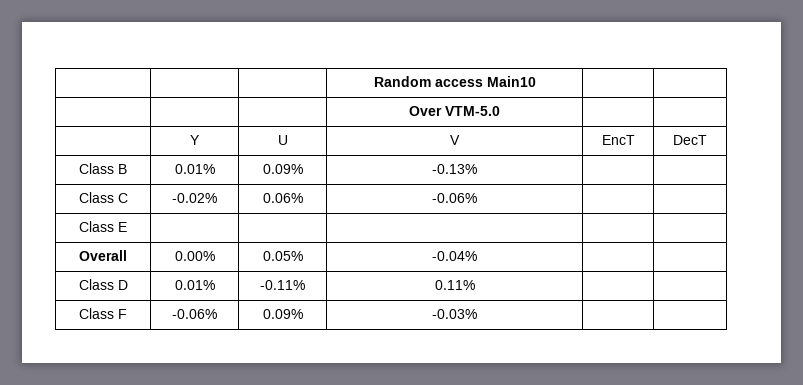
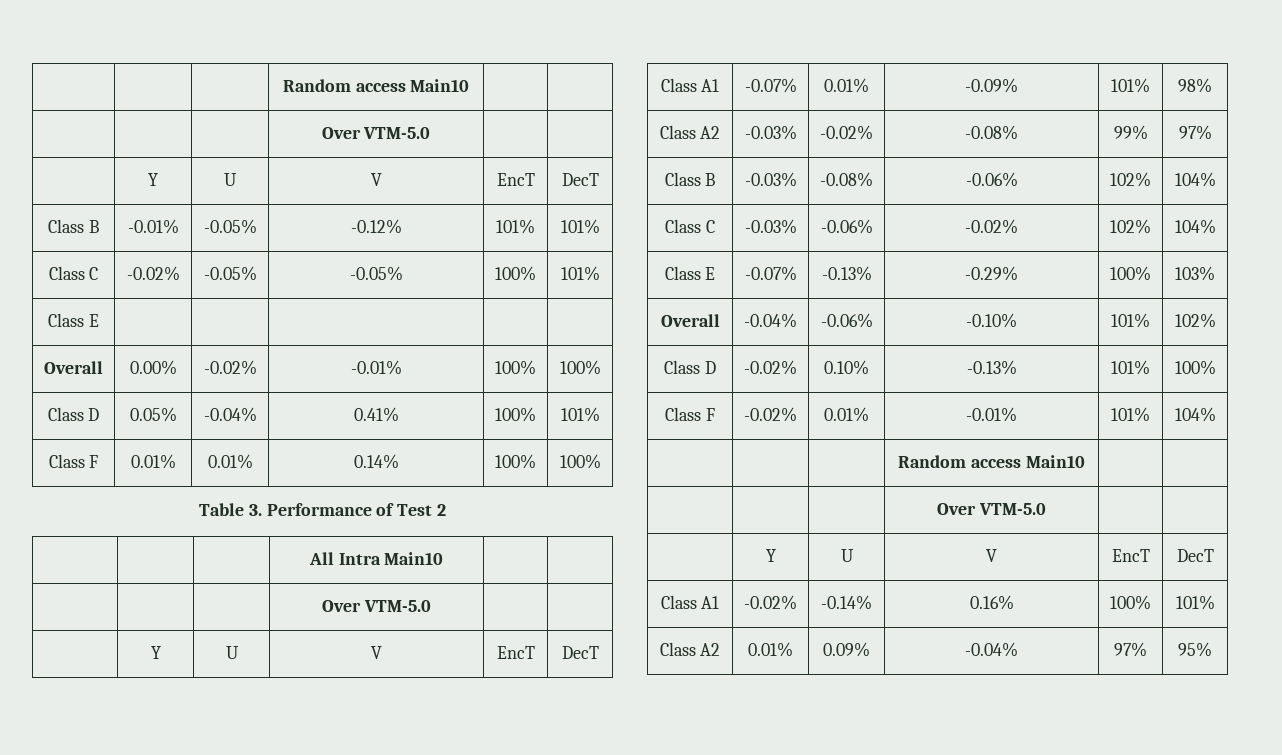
[174,164,215,174] [262,164,303,174] [432,164,477,174] 0.01% | 0.09% | -0.13% | | -> [127,219,179,234] [203,219,257,234] [350,219,402,234] [496,219,535,234] [560,219,600,234] -0.01% | -0.05% | -0.12% | 101% | 101%
[262,193,303,203] [432,193,477,203] 0.06% | -0.06% | | -> [203,266,257,281] [349,266,403,281] [495,266,536,281] [560,266,600,281] -0.05% | -0.05% | 100% | 101%
[262,251,303,261] [432,251,477,261] [78,279,128,290] [174,280,215,290] [260,280,305,290] [434,280,475,290] [79,308,127,319] [172,309,217,319] [262,309,303,319] [432,309,477,319] 0.05% | -0.04% | | // Class D | 0.01% | -0.11% | 0.11% | | // Class F | -0.06% | 0.09% | -0.03% | | -> [203,360,257,375] [350,360,402,375] [495,360,536,375] [559,360,601,375] [47,407,100,421] [129,407,177,422] [203,407,257,422] [353,407,399,422] [495,407,536,422] [560,407,600,422] [48,454,99,468] [130,454,176,469] [207,454,253,469] [353,454,399,469] [495,454,536,469] [559,454,601,469] [199,503,446,516] [308,552,444,565] [322,600,431,612] [150,646,161,659] [225,646,239,659] [371,646,382,659] [496,646,535,659] [561,646,599,659] [660,78,720,92] [744,78,797,93] [824,78,869,93] [965,78,1018,93] [1111,78,1150,93] [1178,78,1212,93] [659,125,721,139] [744,125,797,140] [820,125,873,140] [965,125,1018,140] [1113,125,1148,140] [1178,125,1212,140] [664,172,716,186] [744,172,797,187] [820,172,873,187] [965,172,1018,187] [1110,172,1151,187] [1174,172,1216,187] [665,219,715,233] [744,219,797,234] [820,219,873,234] [965,219,1018,234] [1110,219,1151,234] [1174,219,1216,234] [664,266,716,280] [744,266,797,281] [821,266,872,281] [965,266,1018,281] [1110,266,1151,281] [1175,266,1215,281] [660,314,720,327] [744,313,797,328] [820,313,873,328] [966,313,1017,328] [1111,313,1150,328] [1174,313,1216,328] [664,360,716,374] [744,360,797,375] [824,360,869,375] [966,360,1017,375] [1111,360,1150,375] [1174,360,1216,375] [665,407,715,421] [744,407,797,422] [824,407,869,422] [966,407,1017,422] [1111,407,1150,422] [1174,407,1216,422] [898,455,1085,468] [937,503,1046,515] [765,549,776,562] [840,549,854,562] [986,549,997,562] [1111,549,1150,562] [1176,549,1214,562] [660,595,720,609] [744,595,797,610] [821,595,872,610] [969,595,1014,610] [1110,595,1151,610] [1175,595,1215,610] [659,642,721,656] [748,642,793,657] [823,642,870,657] [965,642,1018,657] [1114,642,1147,657] [1178,642,1212,657] -0.02% | -0.01% | 100% | 100% // Class D | 0.05% | -0.04% | 0.41% | 100% | 101% // Class F | 0.01% | 0.01% | 0.14% | 100% | 100% // Table 3. Performance of Test 2 // | | | All Intra Main10 | | // | | | Over VTM-5.0 | | // | Y | U | V | EncT | DecT // Class A1 | -0.07% | 0.01% | -0.09% | 101% | 98% // Class A2 | -0.03% | -0.02% | -0.08% | 99% | 97% // Class B | -0.03% | -0.08% | -0.06% | 102% | 104% // Class C | -0.03% | -0.06% | -0.02% | 102% | 104% // Class E | -0.07% | -0.13% | -0.29% | 100% | 103% // Overall | -0.04% | -0.06% | -0.10% | 101% | 102% // Class D | -0.02% | 0.10% | -0.13% | 101% | 100% // Class F | -0.02% | 0.01% | -0.01% | 101% | 104% // | | | Random access Main10 | | // | | | Over VTM-5.0 | | // | Y | U | V | EncT | DecT // Class A1 | -0.02% | -0.14% | 0.16% | 100% | 101% // Class A2 | 0.01% | 0.09% | -0.04% | 97% | 95%

